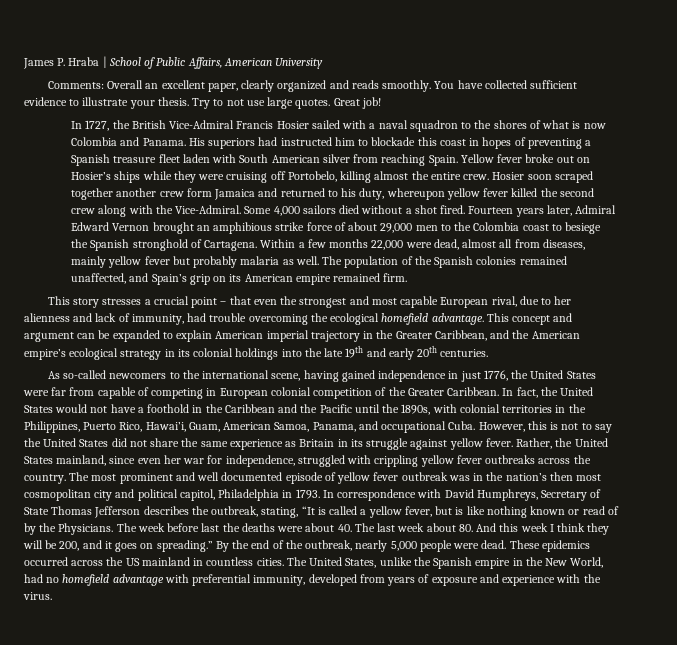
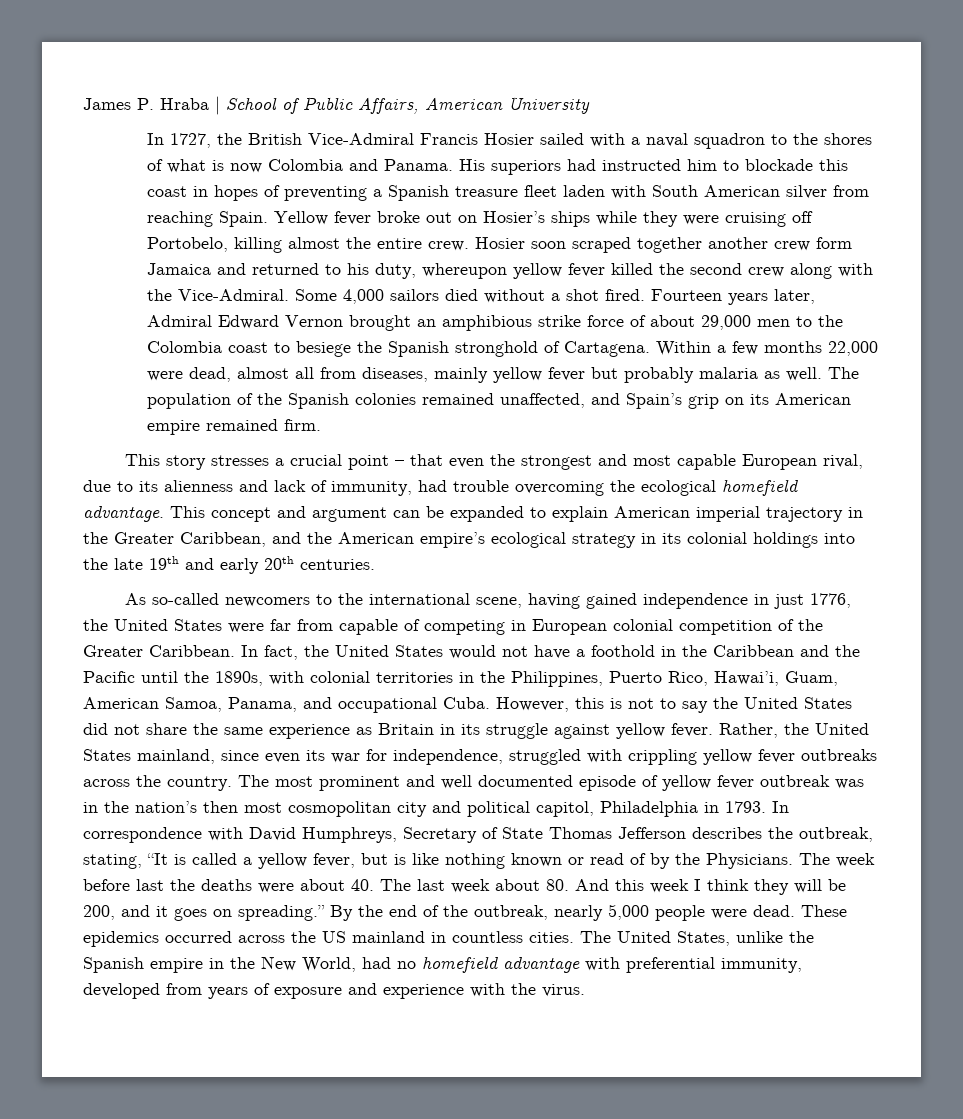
[47,80,578,92] [24,97,381,109] // Comments: Overall an excellent paper, clearly organized and reads smoothly. You have collected sufficient evidence to illustrate your thesis. Try to not use large quotes. Great job! -> (590, 105) none
[554,296,572,305] her -> [139,481,158,492] its
[163,455,181,464] her -> [306,750,325,761] its

